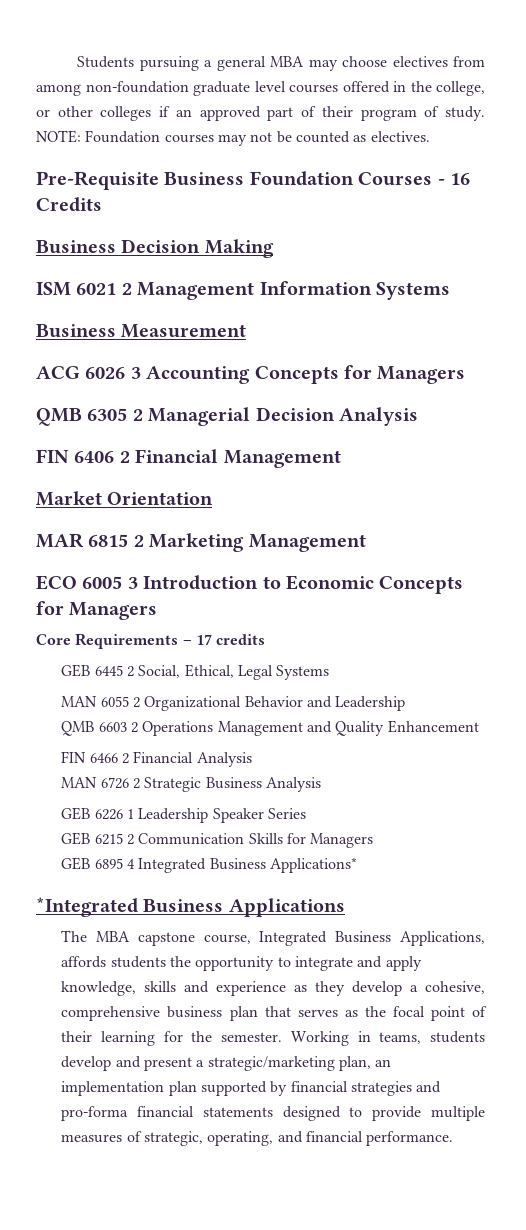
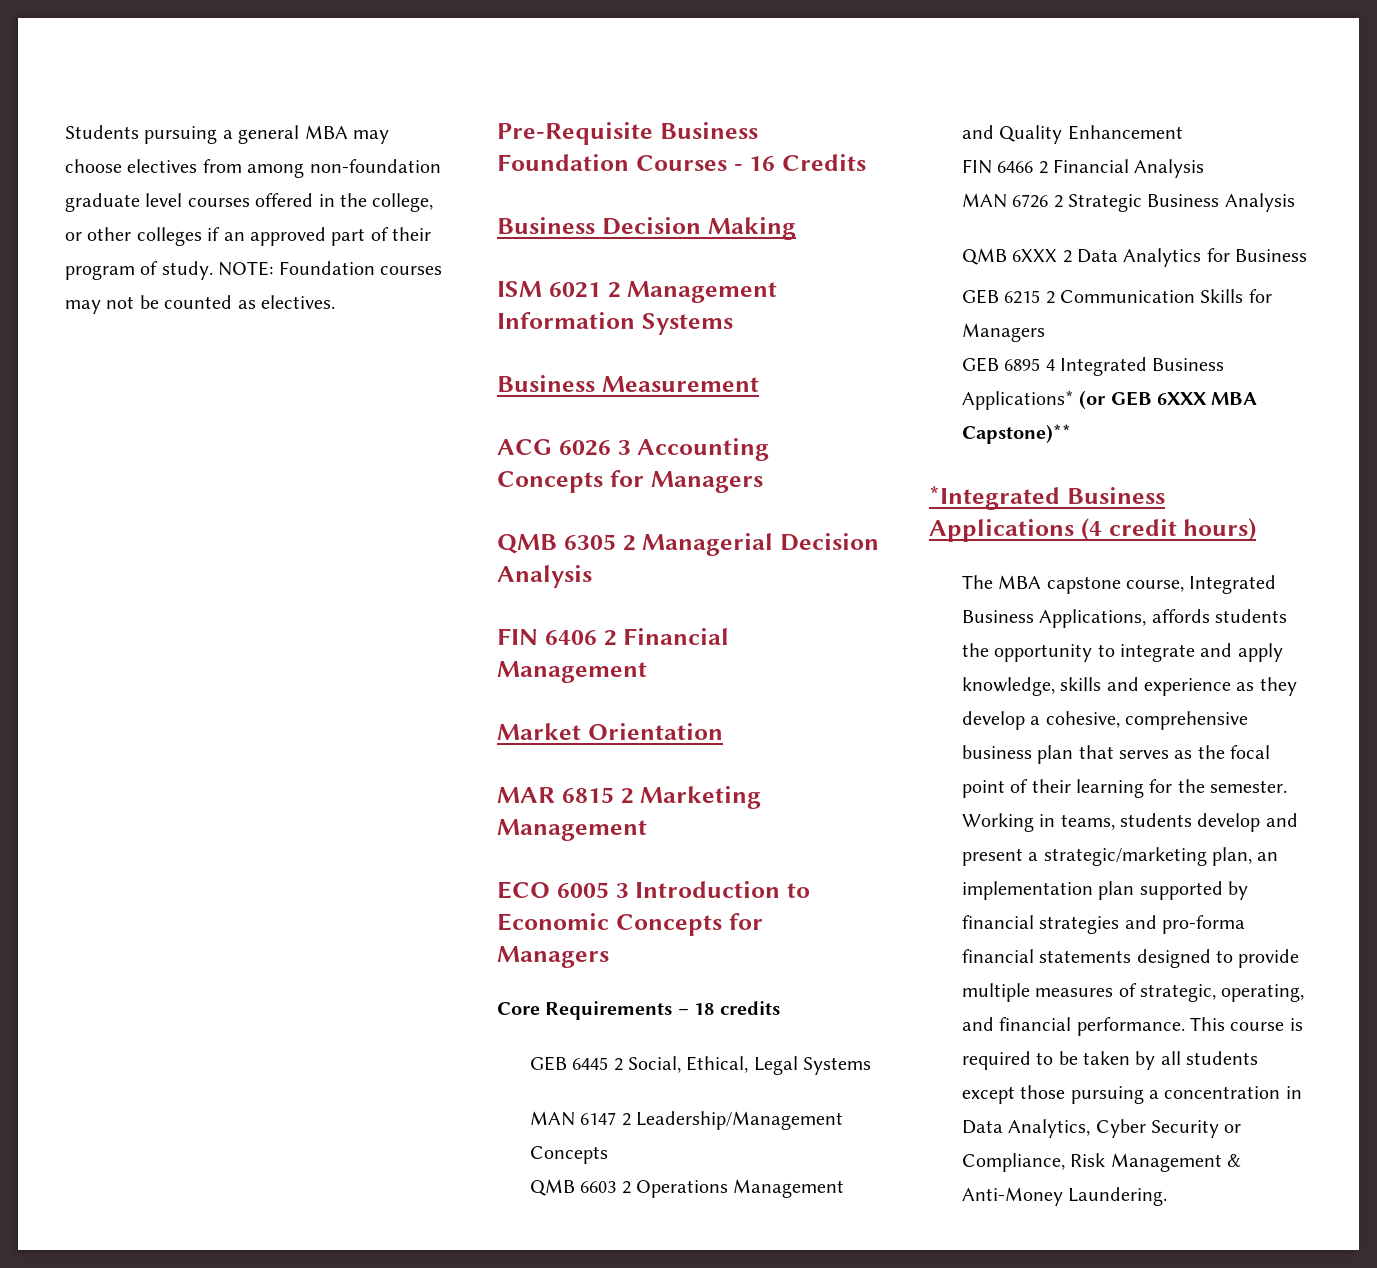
[195,634,212,645] 17 -> [694,1003,715,1015] 18
[100,696,406,711] 6055 2 Organizational Behavior and Leadership -> [580,1111,843,1130] [529,1146,608,1164] 6147 2 Leadership/Management Concepts
[61,807,306,823] GEB 6226 1 Leadership Speaker Series -> [961,248,1308,267] QMB 6XXX 2 Data Analytics for Business
(357, 865) none -> [1079,390,1258,410] [961,424,1071,444] (or GEB 6XXX MBA Capstone)**
(345, 907) none -> [1080,518,1257,542] (4 credit hours)
(454, 1138) none -> [1189,1017,1303,1031] [961,1051,1259,1070] [961,1085,1302,1104] [961,1119,1242,1138] [961,1153,1241,1172] [961,1187,1168,1206] This course is required to be taken by all students except those pursuing a concentration in Data Analytics, Cyber Security or Compliance, Risk Management & Anti-Money Laundering.

